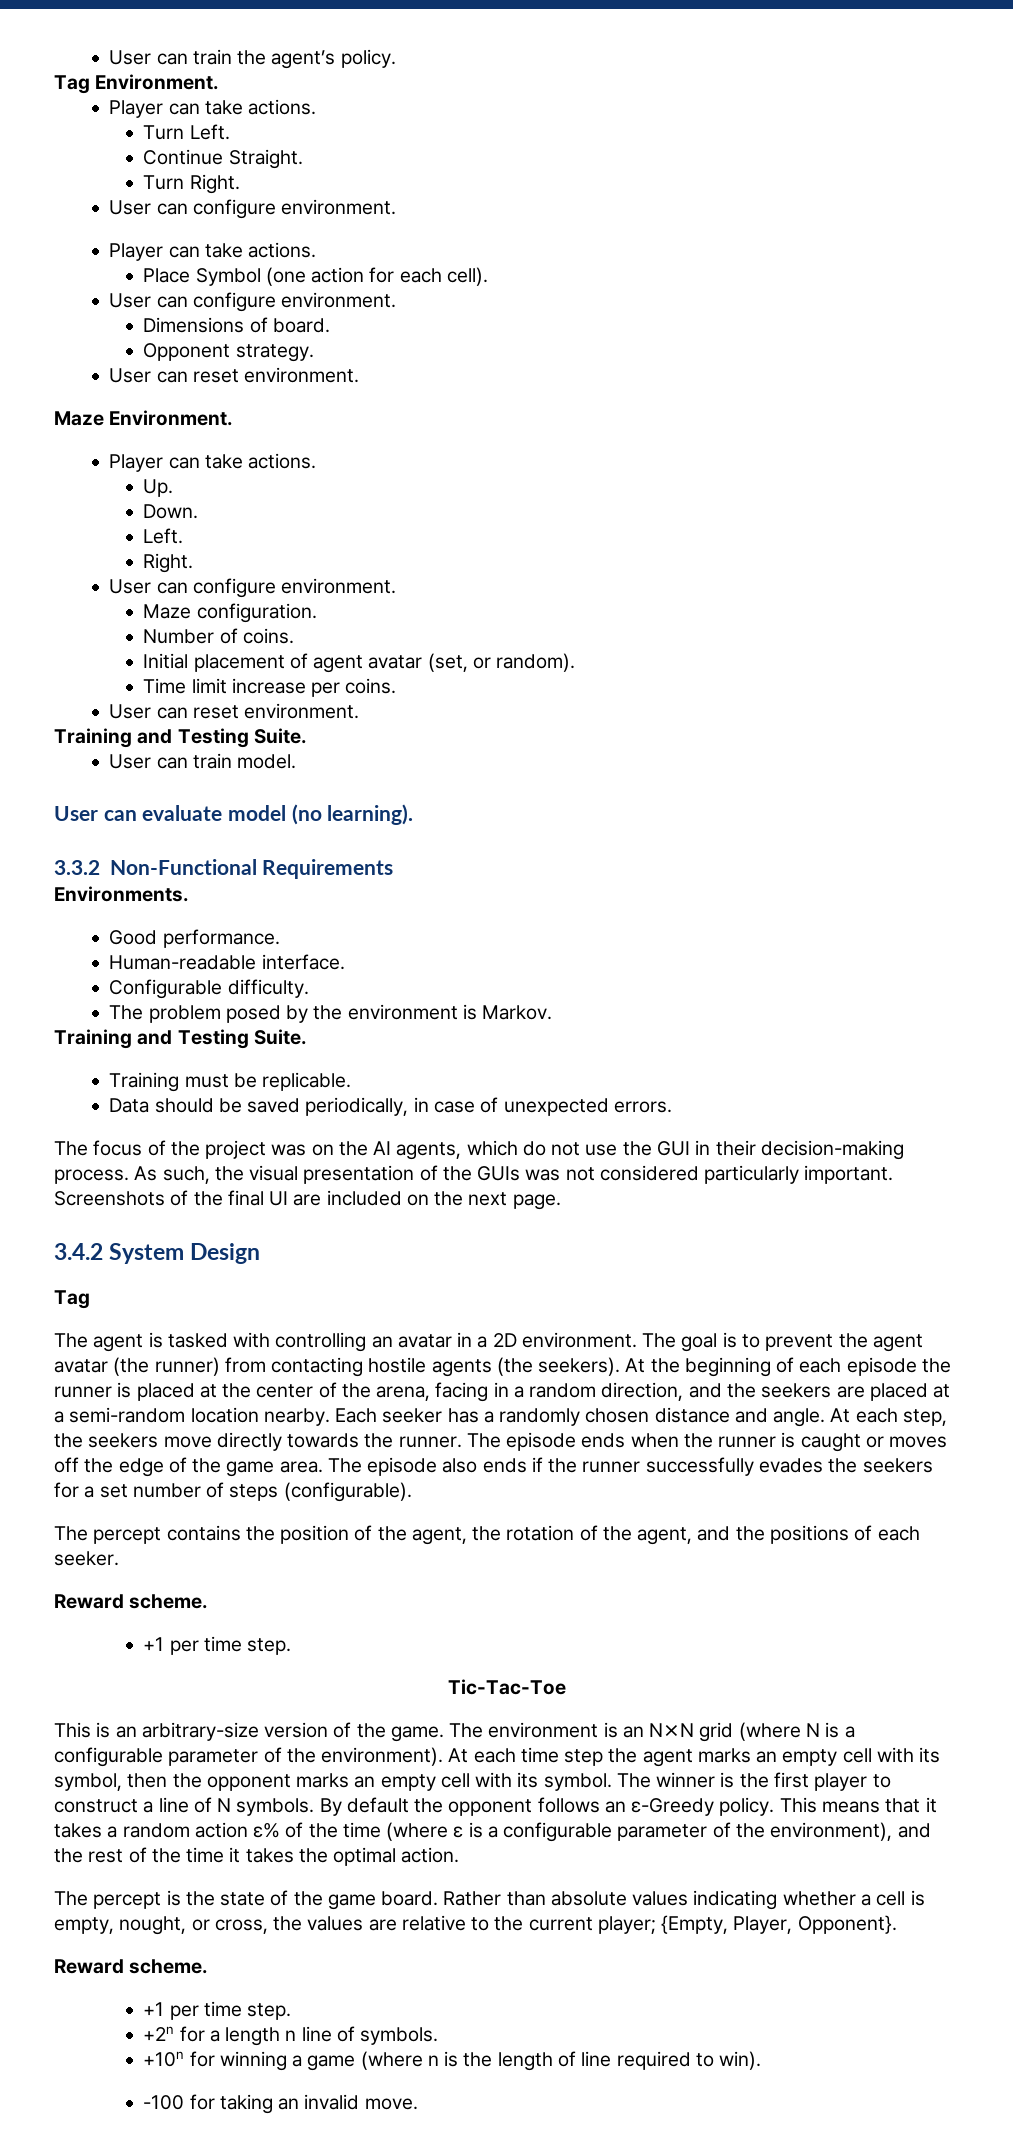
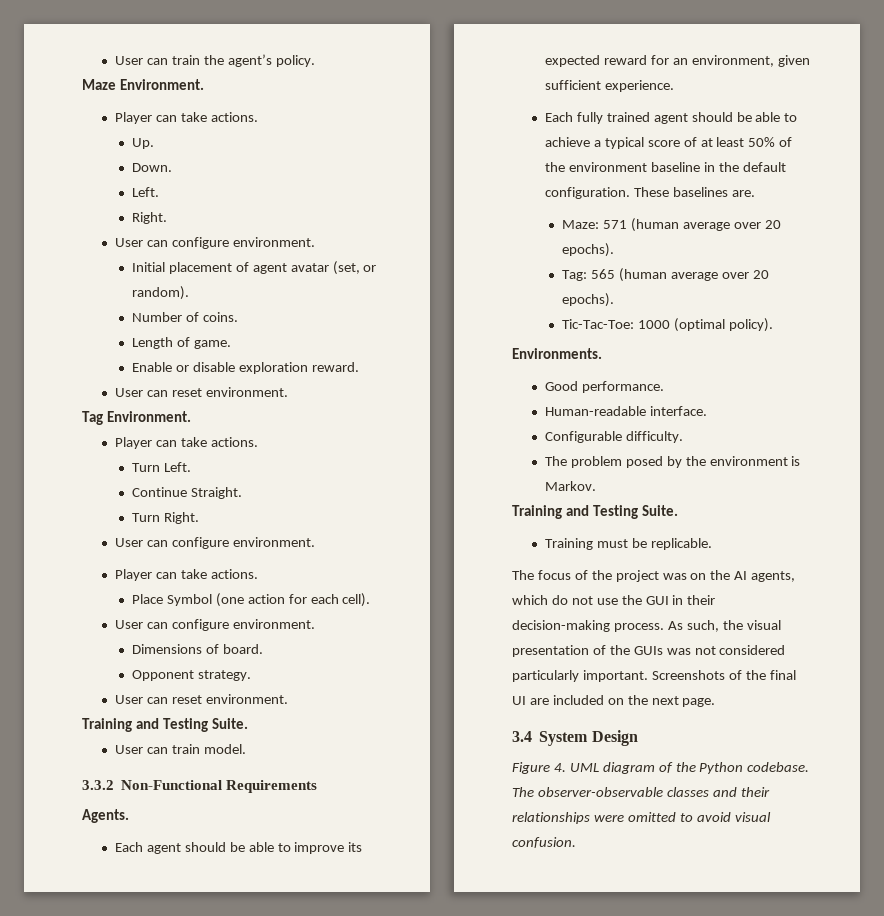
(396, 58) none -> [82,79,204,90] [114,112,258,124] [131,138,154,149] [131,163,172,172] [131,187,159,197] [131,212,167,224] [114,237,315,249] [131,261,377,275] [131,286,189,300] [131,312,238,322] [131,337,231,349] [131,362,359,374] [114,387,288,397] // Maze Environment. // Player can take actions. // Up. // Down. // Left. // Right. // User can configure environment. // Initial placement of agent avatar (set, or random). // Number of coins. // Length of game. // Enable or disable exploration reward. // User can reset environment.
[54,410,234,426] [109,453,317,472] [143,479,174,497] [143,504,199,519] [143,528,184,544] [143,553,194,573] [109,578,397,598] [143,603,317,623] [143,628,294,644] [143,653,576,673] [143,678,397,697] [109,703,360,719] // Maze Environment. // Player can take actions. // Up. // Down. // Left. // Right. // User can configure environment. // Maze configuration. // Number of coins. // Initial placement of agent avatar (set, or random). // Time limit increase per coins. // User can reset environment. -> (288, 699) none
[54,804,414,825] [54,859,394,879] User can evaluate model (no learning). // 3.3.2 Non-Functional Requirements -> [82,780,318,793] [82,809,129,823] [114,842,363,854] [544,55,810,67] [544,80,674,92] [544,112,798,124] [544,137,793,149] [544,162,786,172] [544,187,755,199] [561,218,781,232] [561,243,614,257] [561,268,769,282] [561,293,614,307] [561,318,773,332] 3.3.2 Non-Functional Requirements // Agents. // Each agent should be able to improve its expected reward for an environment, given sufficient experience. // Each fully trained agent should be able to achieve a typical score of at least 50% of the environment baseline in the default configuration. These baselines are. // Maze: 571 (human average over 20 epochs). // Tag: 565 (human average over 20 epochs). // Tic-Tac-Toe: 1000 (optimal policy).
[109,1097,672,1116] // Data should be saved periodically, in case of unexpected errors. -> (712, 544) none
[54,1243,103,1260] 3.4.2 -> [512,731,532,742] 3.4
[54,1290,90,1309] [54,1332,923,1352] [54,1357,951,1377] [54,1382,951,1402] [54,1407,947,1427] [54,1432,948,1452] [54,1457,933,1477] [54,1482,412,1502] [54,1525,920,1545] [54,1551,119,1566] [54,1594,209,1609] [143,1636,292,1655] [447,1679,566,1695] [54,1722,855,1742] [54,1747,941,1767] [54,1772,891,1791] [54,1797,937,1816] [54,1822,931,1842] [54,1847,460,1866] [54,1890,925,1910] [54,1915,897,1935] [54,1959,209,1974] [143,2001,292,2020] [143,2026,439,2046] [143,2051,762,2071] [143,2094,418,2114] Tag // The agent is tasked with controlling an avatar in a 2D environment. The goal is to prevent the agent avatar (the runner) from contacting hostile agents (the seekers). At the beginning of each episode the runner is placed at the center of the arena, facing in a random direction, and the seekers are placed at a semi-random location nearby. Each seeker has a randomly chosen distance and angle. At each step, the seekers move directly towards the runner. The episode ends when the runner is caught or moves off the edge of the game area. The episode also ends if the runner successfully evades the seekers for a set number of steps (configurable). // The percept contains the position of the agent, the rotation of the agent, and the positions of each seeker. // Reward scheme. // +1 per time step. // Tic-Tac-Toe // This is an arbitrary-size version of the game. The environment is an N⨯N grid (where N is a configurable parameter of the environment). At each time step the agent marks an empty cell with its symbol, then the opponent marks an empty cell with its symbol. The winner is the first player to construct a line of N symbols. By default the opponent follows an ε-Greedy policy. This means that it takes a random action ε% of the time (where ε is a configurable parameter of the environment), and the rest of the time it takes the optimal action. // The percept is the state of the game board. Rather than absolute values indicating whether a cell is empty, nought, or cross, the values are relative to the current player; {Empty, Player, Opponent}. // Reward scheme. // +1 per time step. // +2n for a length n line of symbols. // +10n for winning a game (where n is the length of line required to win). // -100 for taking an invalid move. -> [512,762,810,774] [512,787,770,797] [512,812,771,824] [512,837,576,848] Figure 4. UML diagram of the Python codebase. The observer-observable classes and their relationships were omitted to avoid visual confusion.

